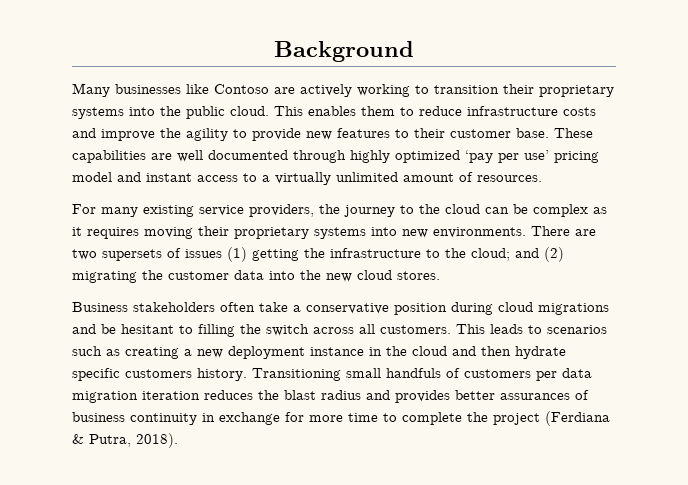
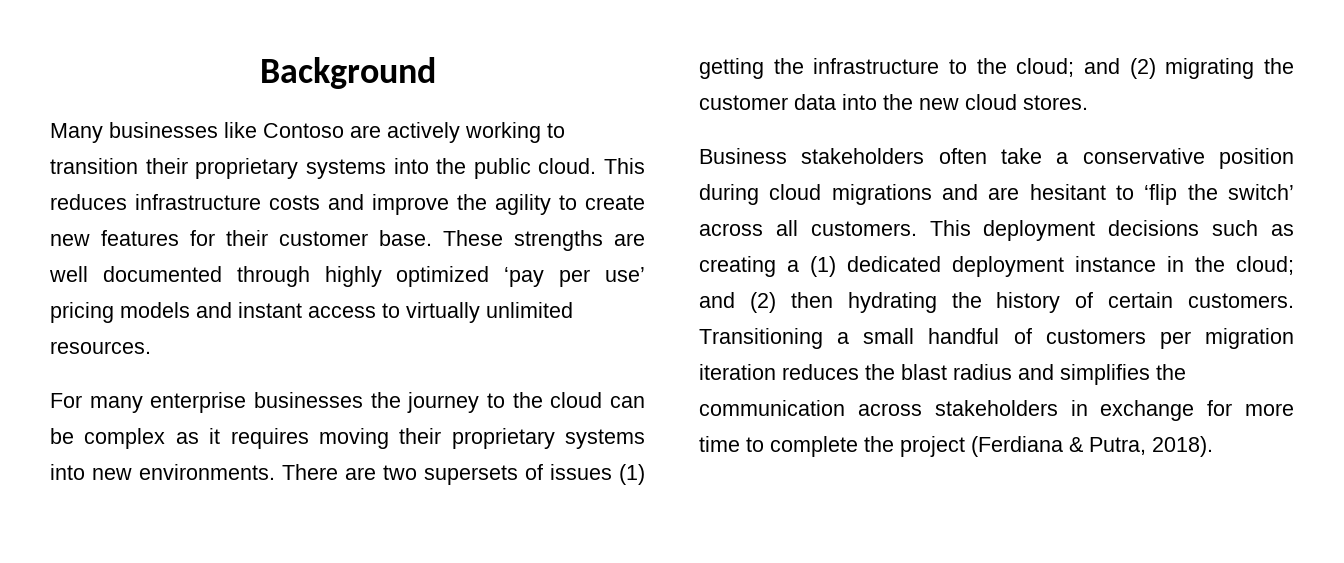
[308,106,462,116] enables them to reduce -> [50,194,127,210] reduces
[252,128,301,141] provide -> [585,195,645,210] create
[395,129,409,138] to -> [190,230,215,246] for
[72,150,146,163] capabilities -> [514,230,603,251] strengths
[72,172,112,182] model -> [120,302,190,318] models
[262,175,270,182] a -> (400, 310) none
[403,172,473,182] amount of -> (573, 310) none
[143,204,314,217] existing service providers, -> [150,392,363,413] enterprise businesses
[101,324,116,334] be -> [988,187,1020,200] are
[198,324,309,337] filling the switch -> [1144,184,1294,205] ‘flip the switch’
[490,324,607,334] leads to scenarios -> [983,220,1200,241] deployment decisions
[197,349,223,358] new -> [810,256,941,277] (1) dedicated
[412,346,566,359] [72,368,441,381] cloud and then hydrate specific customers history. Transitioning small handfuls -> [1236,256,1294,275] [699,292,1294,313] [699,328,1000,349] cloud; and (2) then hydrating the history of certain customers. Transitioning a small handful
[562,368,592,378] data -> (1191, 340) none
[395,390,589,403] [72,412,197,425] provides better assurances of business continuity -> [1060,364,1186,385] [699,400,1058,416] simplifies the communication across stakeholders

